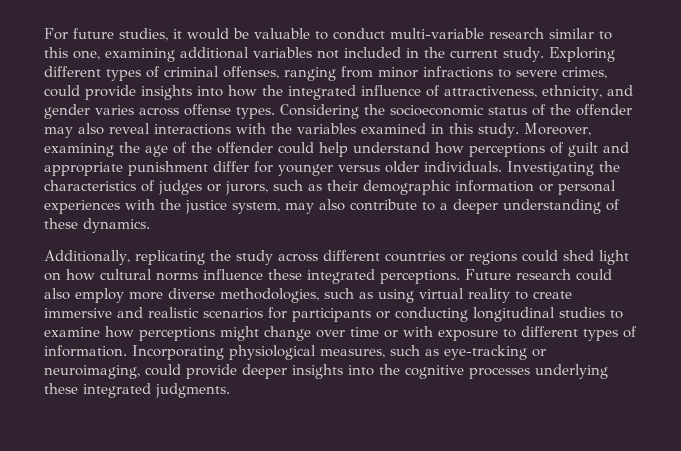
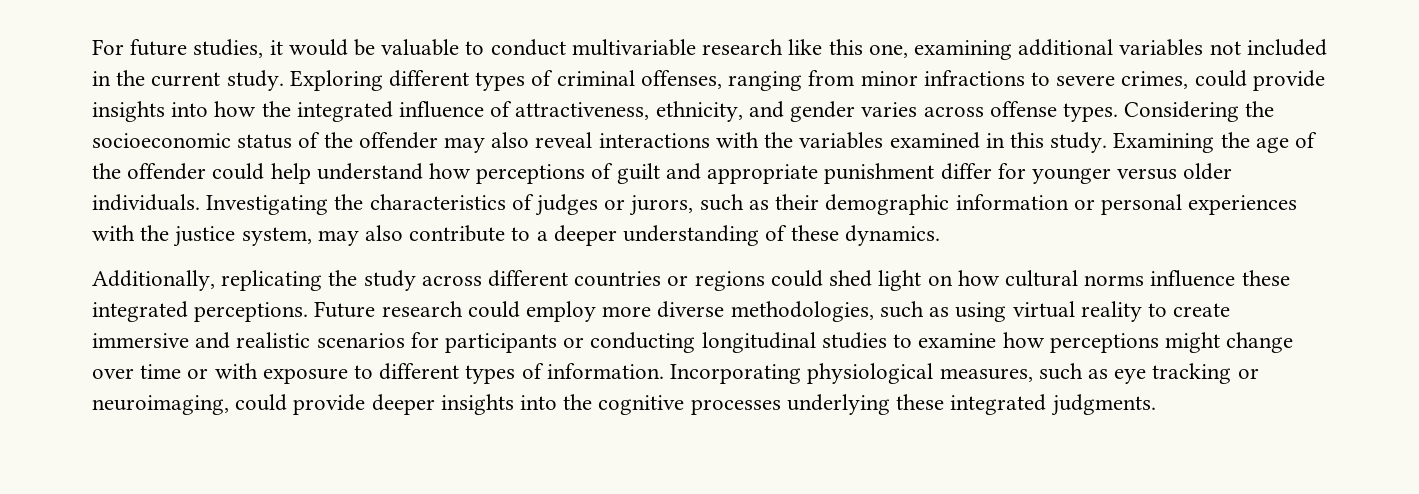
[390,28,612,40] multi-variable research similar to -> [571,39,823,56] multivariable research like
[523,123,591,136] [44,143,114,157] Moreover, examining -> [1113,132,1215,153] Examining
[44,288,70,300] also -> (520, 309) none
[444,345,527,360] eye-tracking -> [1114,363,1232,384] eye tracking

